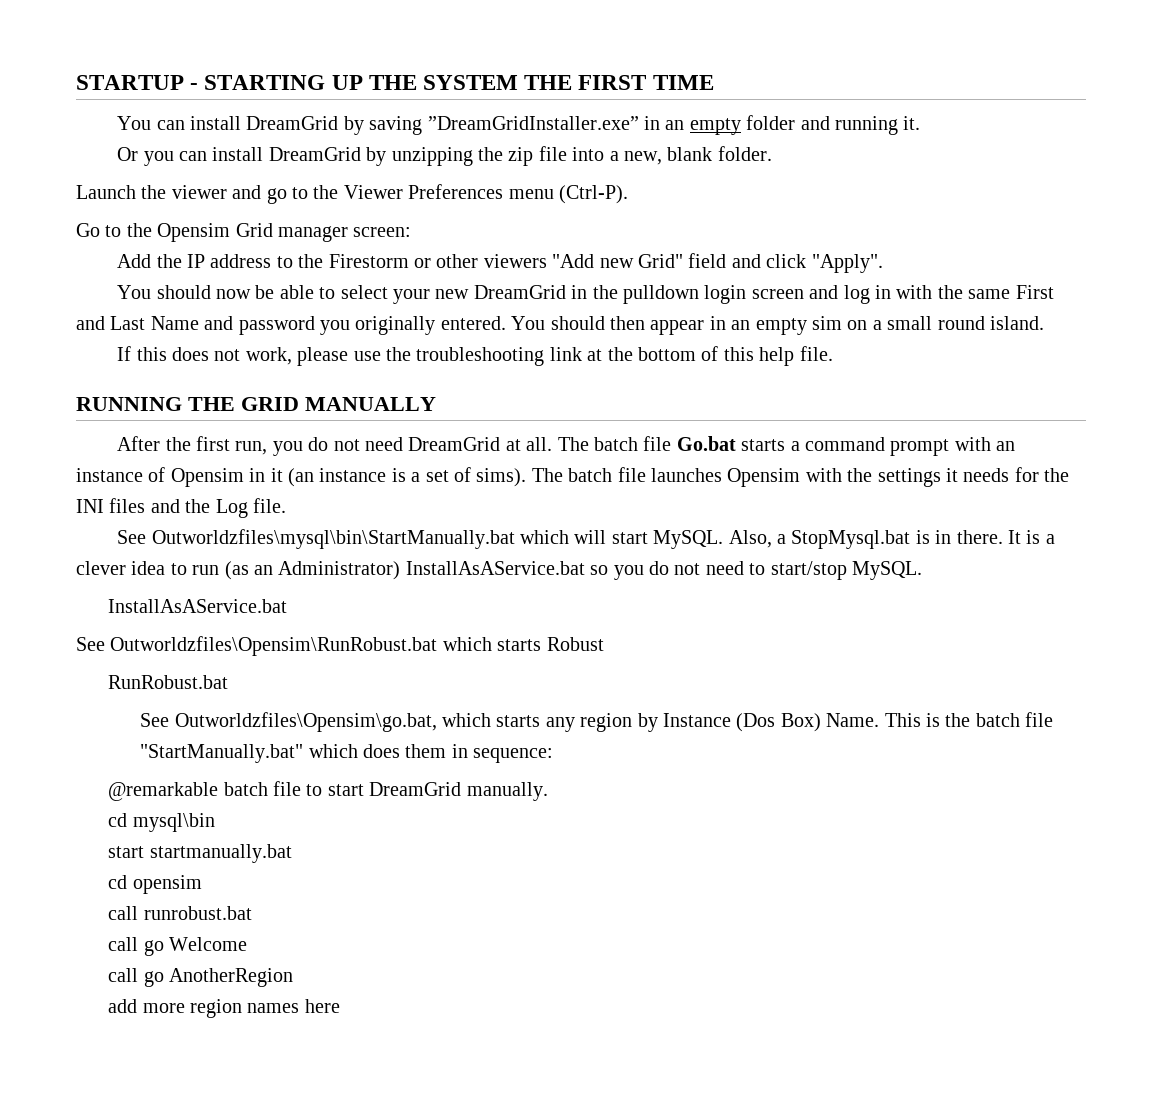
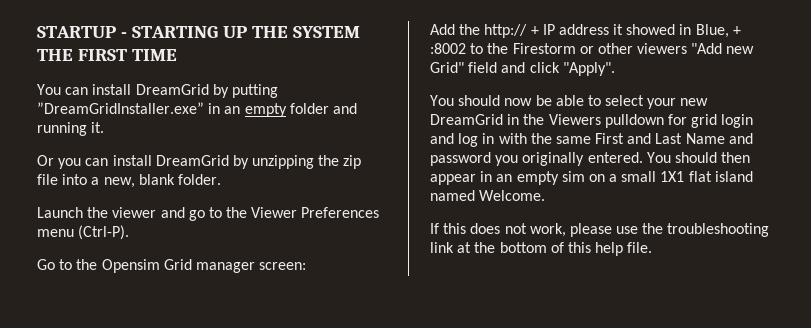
[369,116,423,135] saving -> [231,84,278,98] putting
[186,254,272,268] IP address -> [484,24,741,38] [430,43,466,54] http:// + IP address it showed in Blue, + :8002
[622,285,804,304] pulldown login screen -> [548,114,754,128] Viewers pulldown for grid login
[937,316,1044,330] round island. -> [660,171,753,182] [430,190,546,201] 1X1 flat island named Welcome.
[76,397,436,411] [117,436,1016,456] [76,467,1070,487] [76,498,286,518] [117,529,1055,549] [76,561,922,580] [108,599,288,613] [76,636,604,656] [108,675,229,689] [140,712,1054,732] [140,744,554,763] [108,781,548,801] [108,813,215,832] [108,844,292,863] [108,875,202,894] [108,906,252,920] [108,937,247,956] [108,968,293,987] [108,999,340,1018] // RUNNING THE GRID MANUALLY // After the first run, you do not need DreamGrid at all. The batch file Go.bat starts a command prompt with an instance of Opensim in it (an instance is a set of sims). The batch file launches Opensim with the settings it needs for the INI files and the Log file. // See Outworldzfiles\mysql\bin\StartManually.bat which will start MySQL. Also, a StopMysql.bat is in there. It is a clever idea to run (as an Administrator) InstallAsAService.bat so you do not need to start/stop MySQL. // InstallAsAService.bat // See Outworldzfiles\Opensim\RunRobust.bat which starts Robust // RunRobust.bat // See Outworldzfiles\Opensim\go.bat, which starts any region by Instance (Dos Box) Name. This is the batch file "StartManually.bat" which does them in sequence: // @remarkable batch file to start DreamGrid manually. // cd mysql\bin // start startmanually.bat // cd opensim // call runrobust.bat // call go Welcome // call go AnotherRegion // add more region names here -> (653, 247) none

